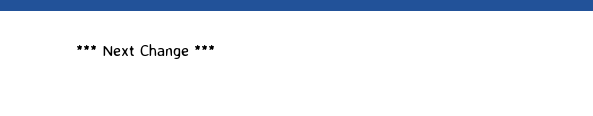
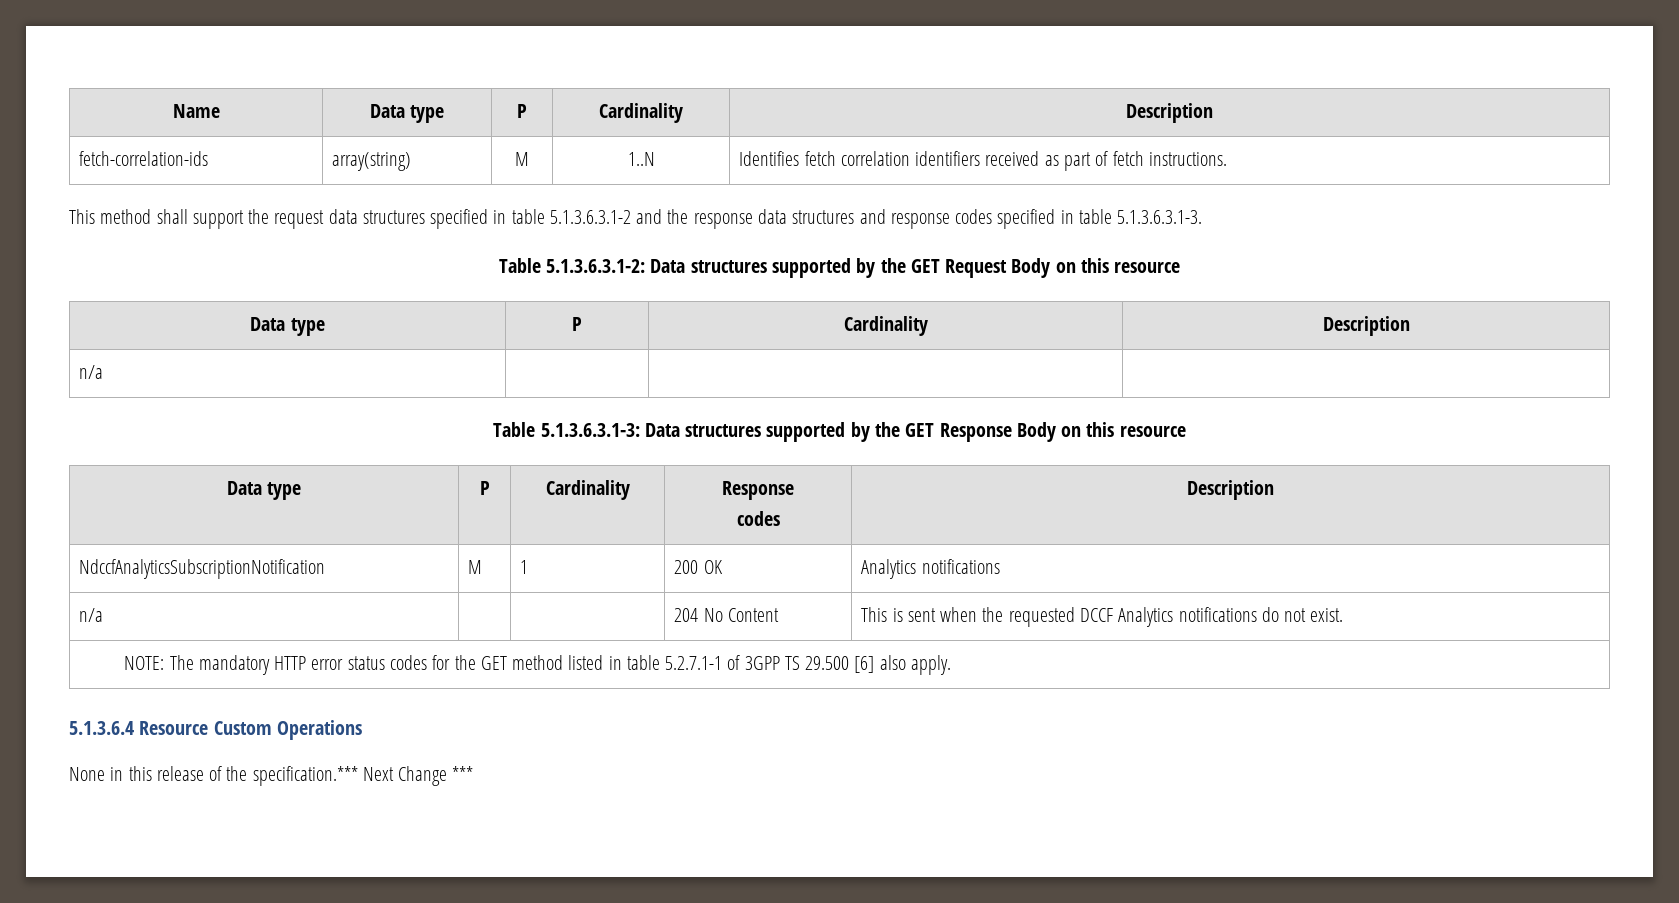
[76,45,97,56] *** -> [172,104,220,118] [369,104,445,123] [517,104,527,118] [599,103,683,123] [1126,103,1213,123] [79,151,209,166] [332,152,412,171] [515,152,529,166] [627,152,655,166] [739,151,1227,171] [69,209,1203,229] [498,258,1181,278] [250,317,325,336] [572,317,582,331] [843,316,928,336] [1322,316,1410,336] [79,365,104,379] [493,422,1186,442] [226,481,302,500] [479,481,490,495] [545,480,630,500] [722,481,794,500] [736,511,780,526] [1187,480,1274,500] [79,559,326,579] [468,560,483,574] [520,560,529,574] [674,560,723,574] [861,559,1000,579] [79,608,104,622] [674,608,779,622] [861,607,1344,627] [124,655,951,675] [69,720,362,740] [69,766,358,786] Name | Data type | P | Cardinality | Description // fetch-correlation-ids | array(string) | M | 1..N | Identifies fetch correlation identifiers received as part of fetch instructions. // This method shall support the request data structures specified in table 5.1.3.6.3.1-2 and the response data structures and response codes specified in table 5.1.3.6.3.1-3. // Table 5.1.3.6.3.1-2: Data structures supported by the GET Request Body on this resource // Data type | P | Cardinality | Description // n/a | | | // Table 5.1.3.6.3.1-3: Data structures supported by the GET Response Body on this resource // Data type | P | Cardinality | Response // codes | Description // NdccfAnalyticsSubscriptionNotification | M | 1 | 200 OK | Analytics notifications // n/a | | | 204 No Content | This is sent when the requested DCCF Analytics notifications do not exist. // NOTE: The mandatory HTTP error status codes for the GET method listed in table 5.2.7.1-1 of 3GPP TS 29.500 [6] also apply. // 5.1.3.6.4 Resource Custom Operations // None in this release of the specification.***

